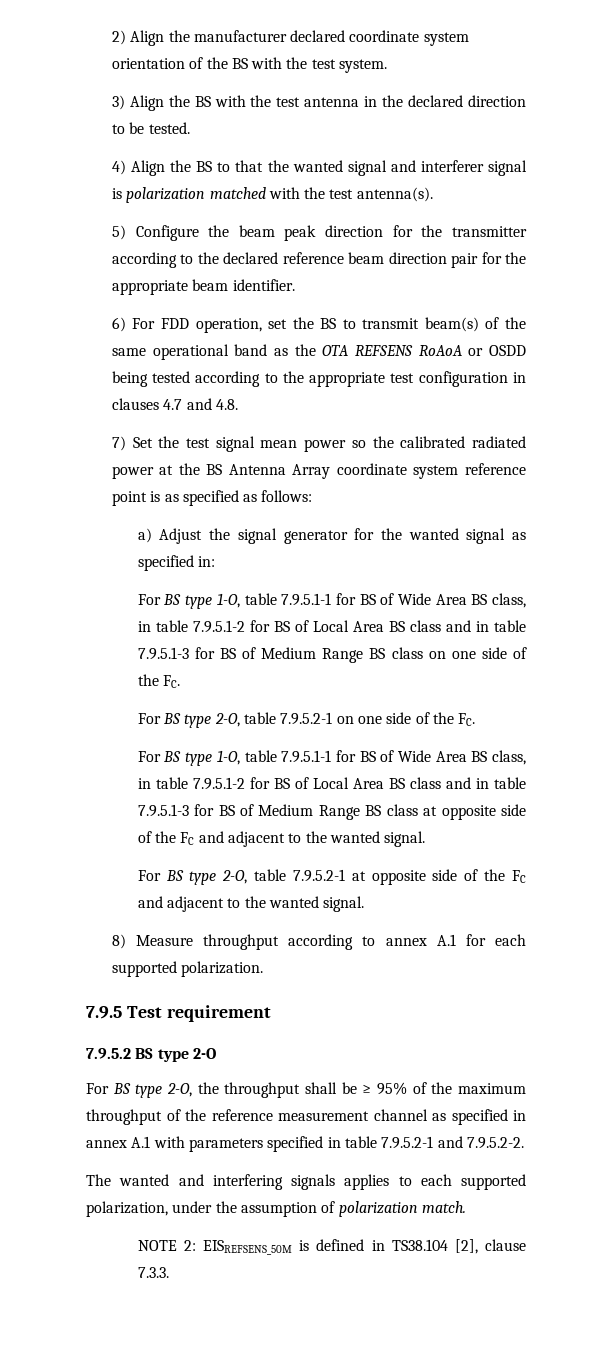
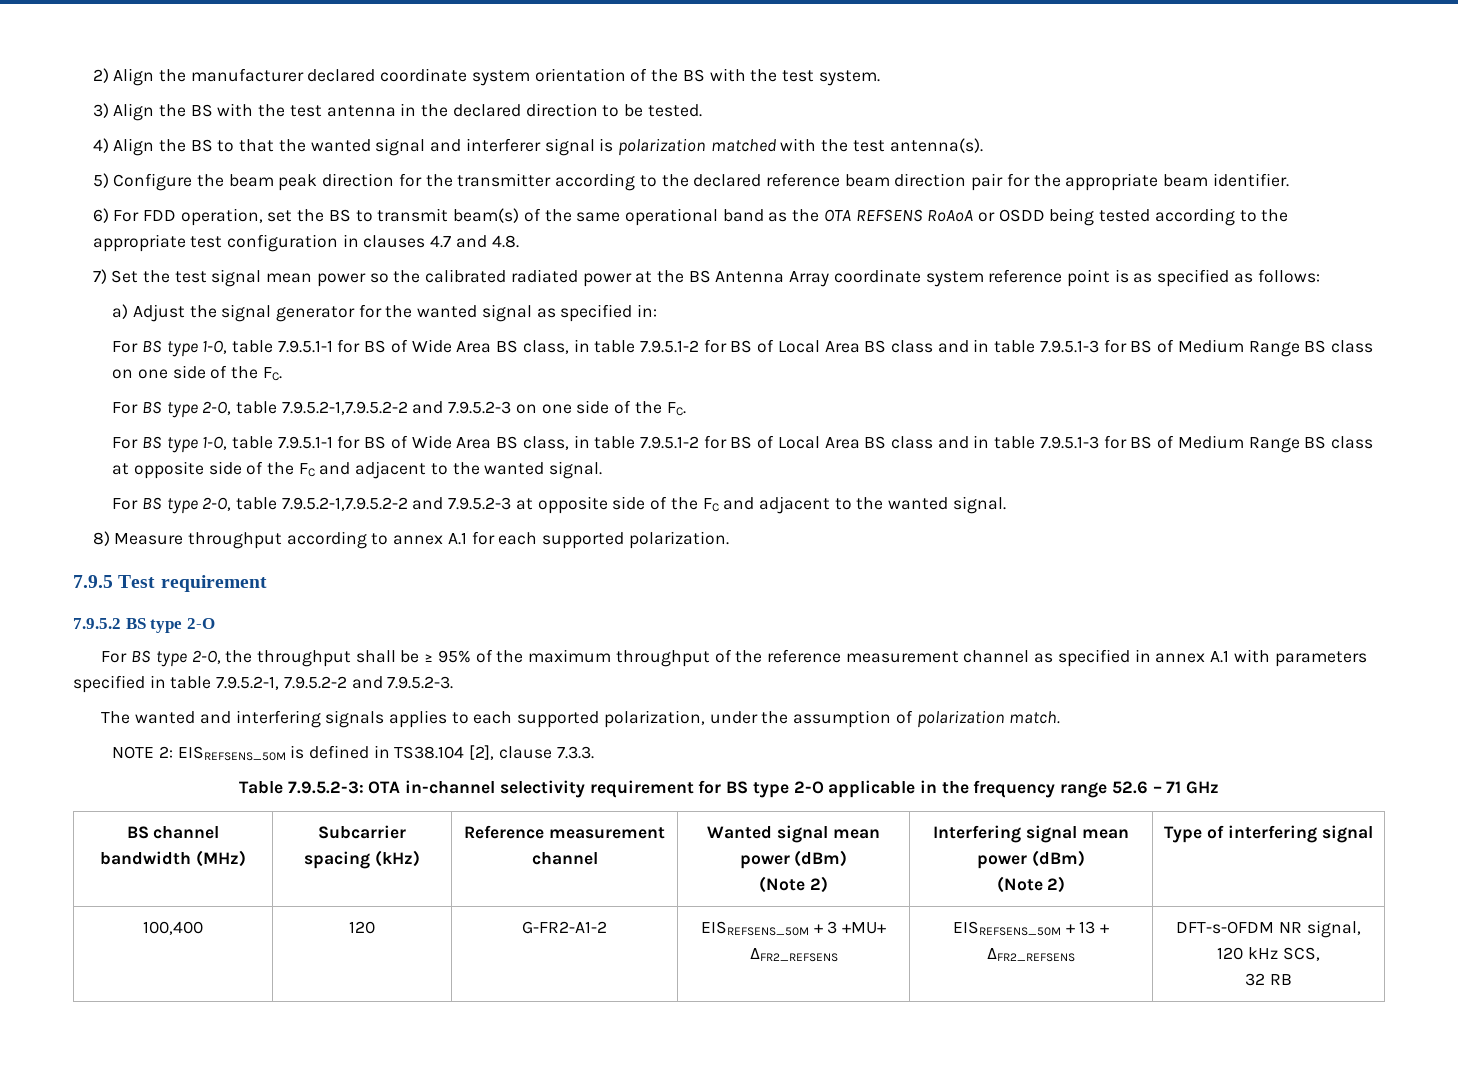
[280,712,333,725] 7.9.5.2-1 -> [281,401,512,415] 7.9.5.2-1,7.9.5.2-2 and 7.9.5.2-3
[292,869,345,882] 7.9.5.2-1 -> [281,497,512,511] 7.9.5.2-1,7.9.5.2-2 and 7.9.5.2-3
[381,1136,524,1149] 7.9.5.2-1 and 7.9.5.2-2. -> [216,676,454,690] 7.9.5.2-1, 7.9.5.2-2 and 7.9.5.2-3.
(169, 1272) none -> [238,780,1220,798] [126,826,220,839] [100,850,246,867] [318,825,406,839] [304,850,420,869] [464,825,665,839] [531,852,598,865] [707,825,880,843] [739,850,848,869] [759,876,828,893] [933,825,1129,843] [977,850,1085,869] [996,876,1066,893] [1164,825,1373,843] [143,921,203,935] [349,921,375,934] [522,921,607,934] [700,921,887,936] [749,948,838,962] [952,921,1110,936] [987,948,1075,962] [1176,920,1361,938] [1217,947,1320,961] [1245,973,1292,986] // Table 7.9.5.2-3: OTA in-channel selectivity requirement for BS type 2-O applicable in the frequency range 52.6 – 71 GHz // BS channel bandwidth (MHz) | Subcarrier spacing (kHz) | Reference measurement channel | Wanted signal mean power (dBm) // (Note 2) | Interfering signal mean power (dBm) // (Note 2) | Type of interfering signal // 100,400 | 120 | G-FR2-A1-2 | EISREFSENS_50M + 3 +MU+ ΔFR2_REFSENS | EISREFSENS_50M + 13 + ΔFR2_REFSENS | DFT-s-OFDM NR signal, 120 kHz SCS, // 32 RB

